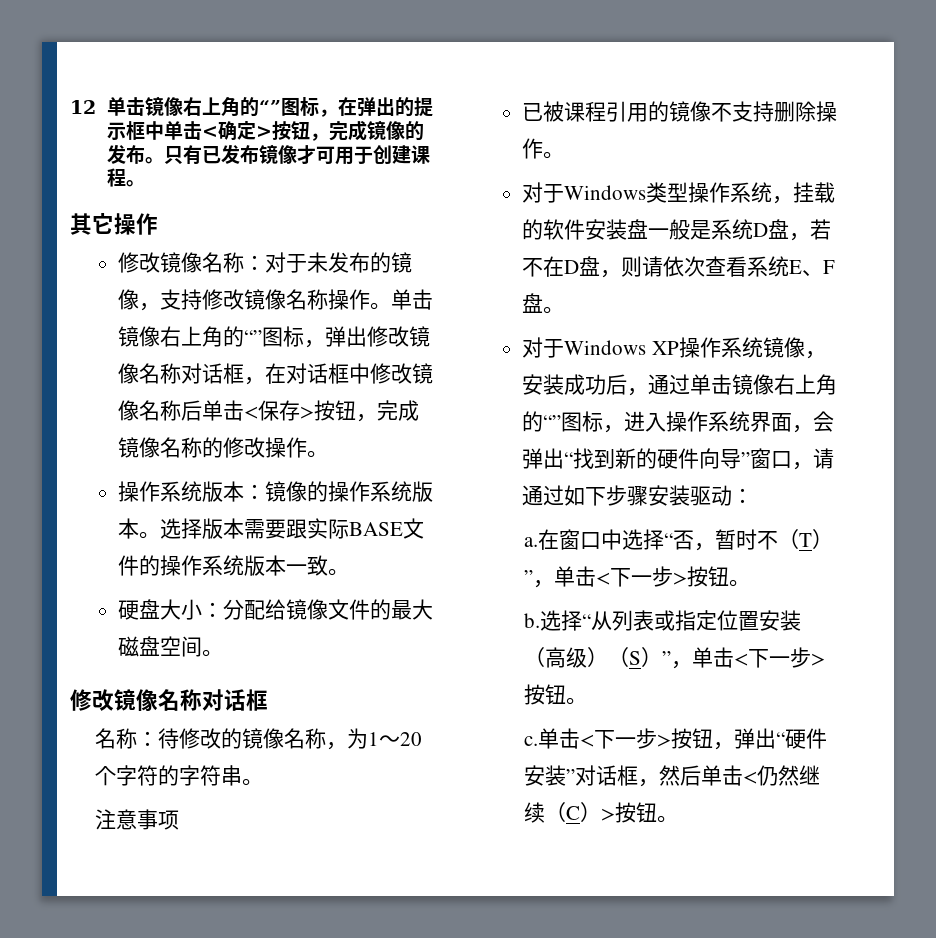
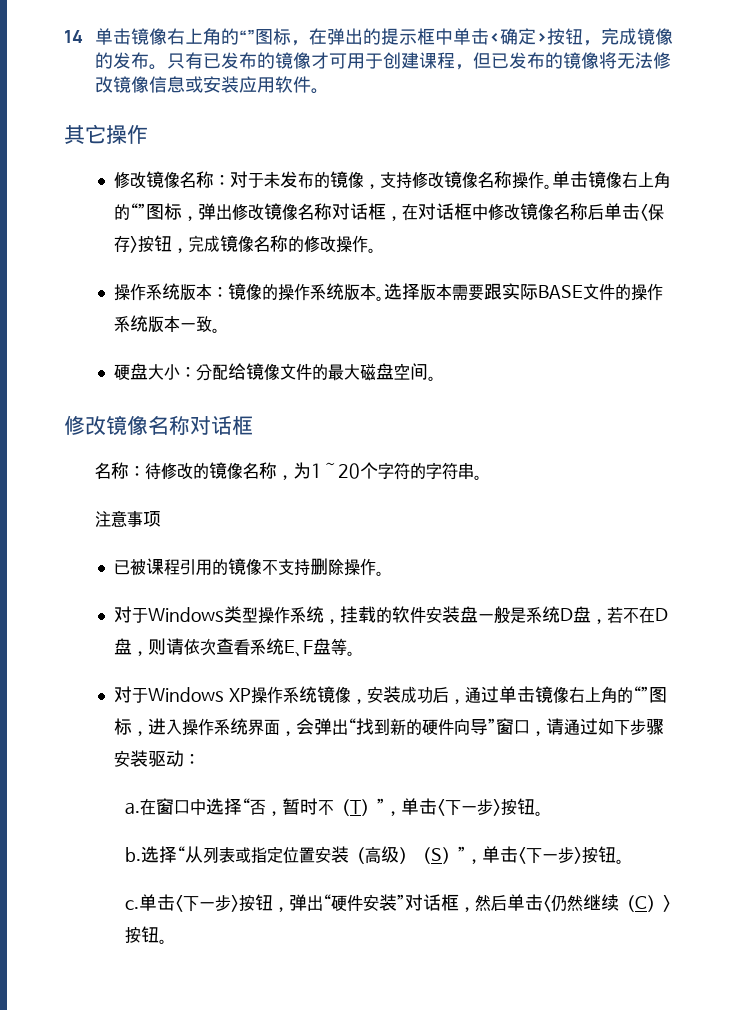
[70,100,96,114] 12 -> [64,30,83,43] 14
(259, 154) none -> [256,52,275,69] 的
(126, 177) none -> [454,52,671,70] [94,76,311,93] ，但已发布的镜像将无法修改镜像信息或安装应用软件
(543, 303) none -> [331,638,348,656] 等

